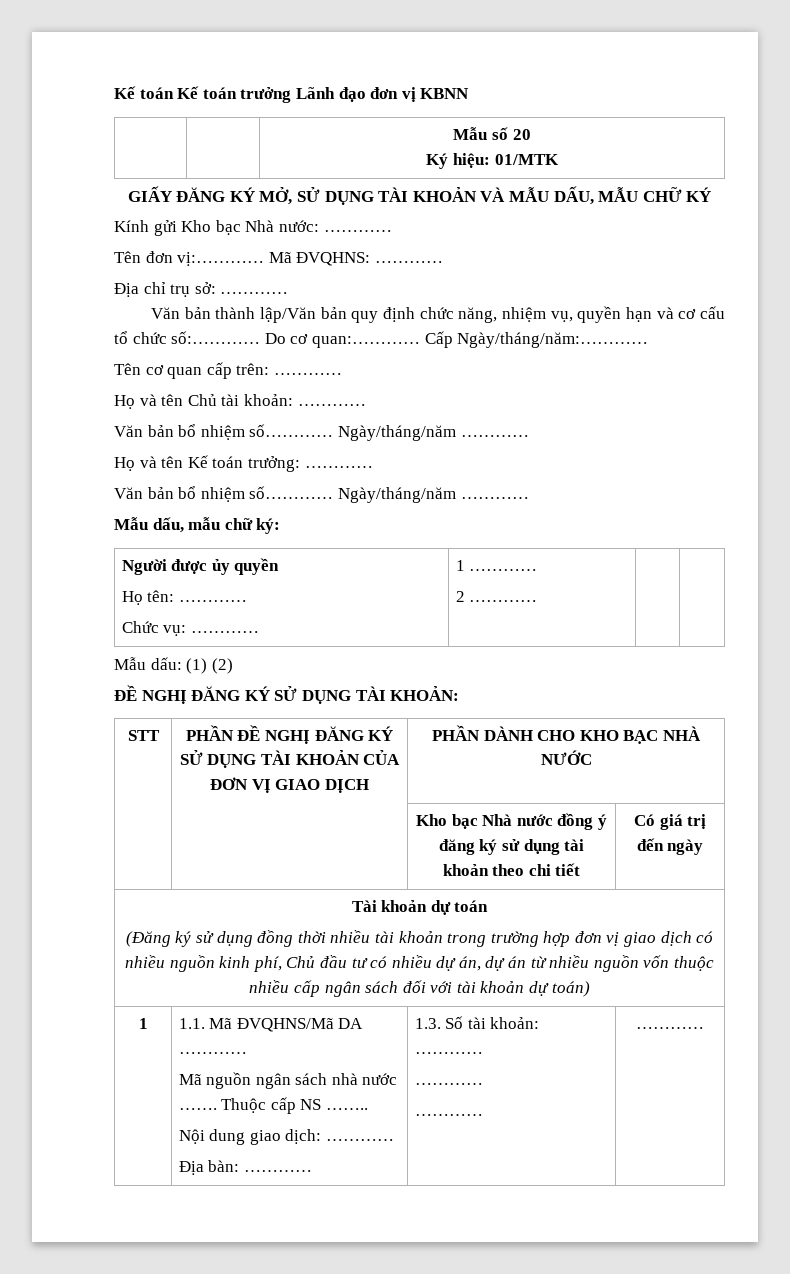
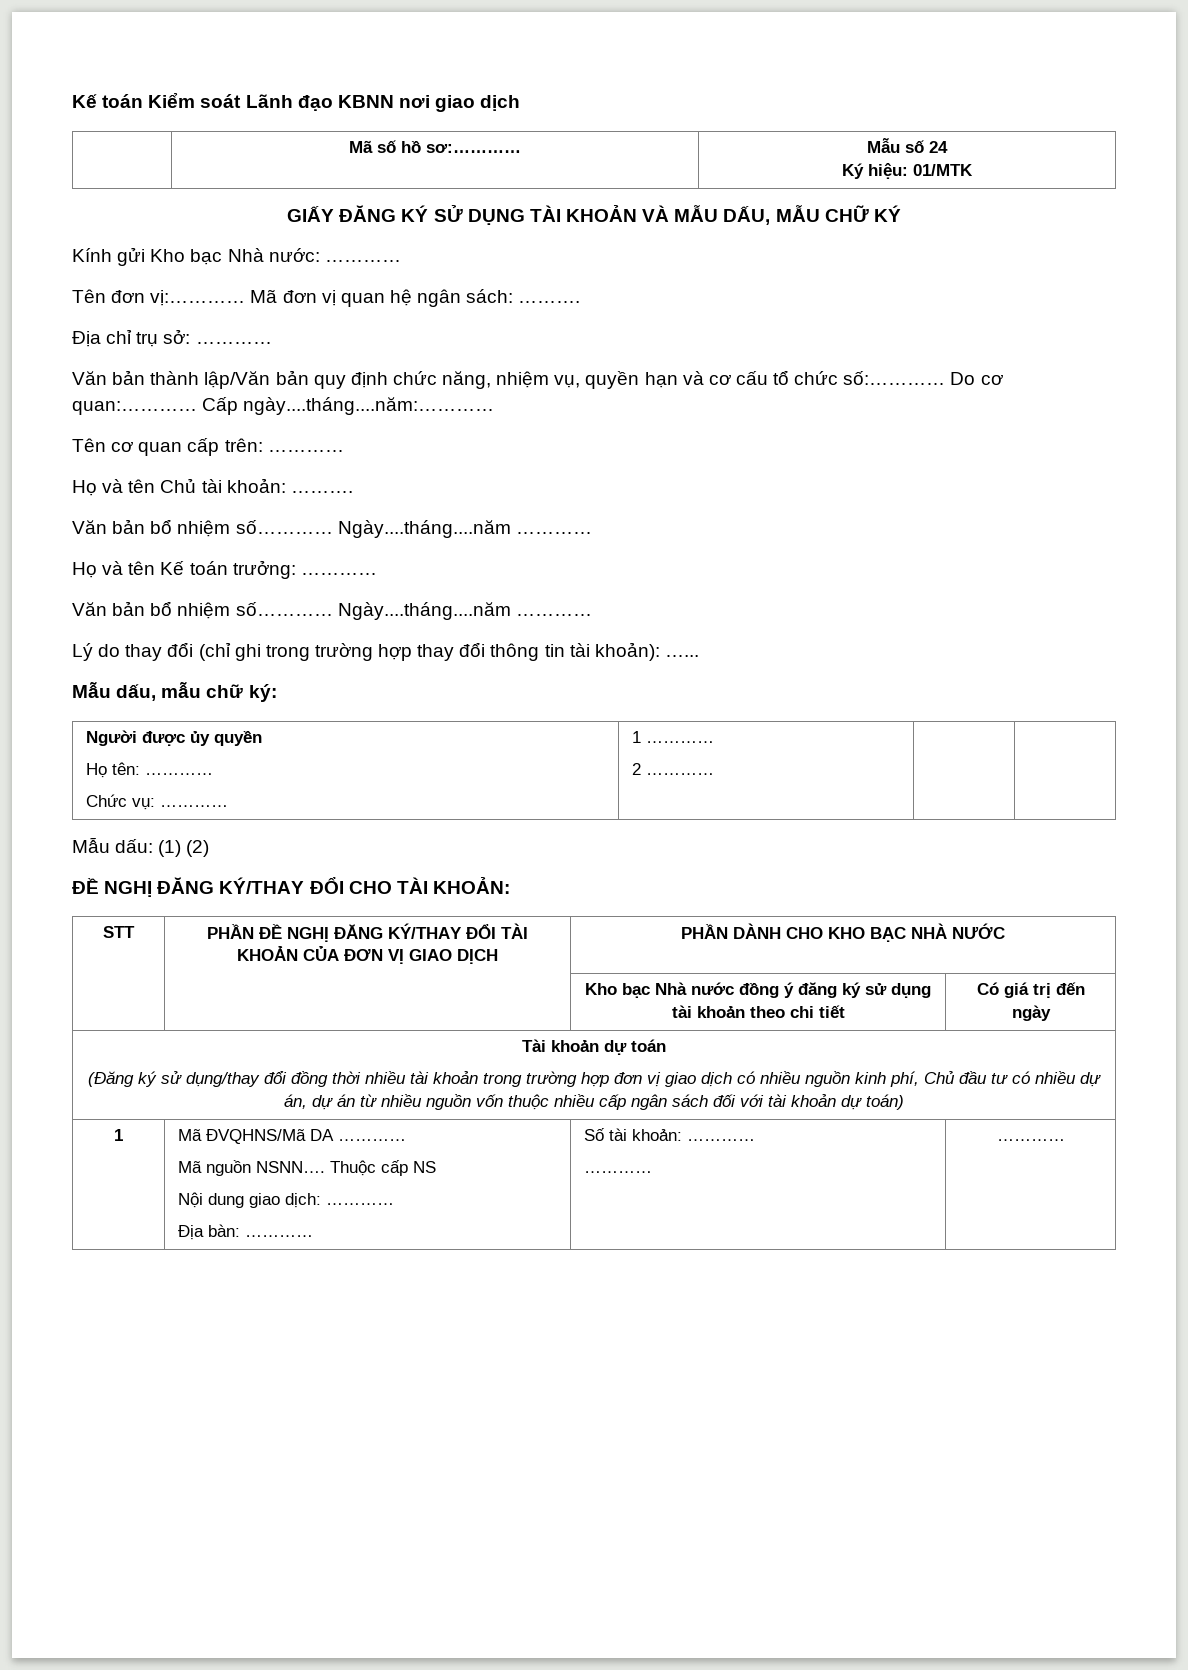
[114,86,470,103] Kế toán Kế toán trưởng Lãnh đạo đơn vị KBNN // | -> [72,93,521,112] [349,140,521,153] Kế toán Kiểm soát Lãnh đạo KBNN nơi giao dịch // | Mã số hồ sơ:…………
[512,129,531,140] 20 -> [929,141,949,153] 24
[259,187,293,205] MỞ, -> (429, 213) none
[296,252,443,266] ĐVQHNS: ………… -> [282,289,581,307] đơn vị quan hệ ngân sách: ……….
[457,332,649,348] Ngày/tháng/năm:………… -> [243,397,495,415] ngày....tháng....năm:…………
[297,404,366,406] [114,424,456,441] ………… // Văn bản bổ nhiệm số………… Ngày/tháng/năm -> [290,491,353,493] [72,519,511,538] ………. // Văn bản bổ nhiệm số………… Ngày....tháng....năm
[337,487,529,503] Ngày/tháng/năm ………… -> [337,602,592,620] [72,642,699,661] Ngày....tháng....năm ………… // Lý do thay đổi (chỉ ghi trong trường hợp thay đổi thông tin tài khoản): …...
[244,686,351,704] KÝ SỬ DỤNG -> [219,877,392,894] KÝ/THAY ĐỔI CHO
[368,726,394,741] [179,750,257,768] KÝ SỬ DỤNG -> [388,923,496,939] KÝ/THAY ĐỔI
[216,931,253,947] dụng -> [186,1071,287,1087] dụng/thay đổi
[178,1018,205,1029] 1.1. -> (123, 1135) none
[255,1073,398,1089] [178,1108,217,1110] ngân sách nhà nước ……. -> [256,1161,326,1173] NSNN….
[325,1108,368,1110] …….. -> (437, 1167) none
[414,1018,441,1029] 1.3. -> (314, 1236) none
[414,1114,483,1116] // ………… -> (653, 1172) none

